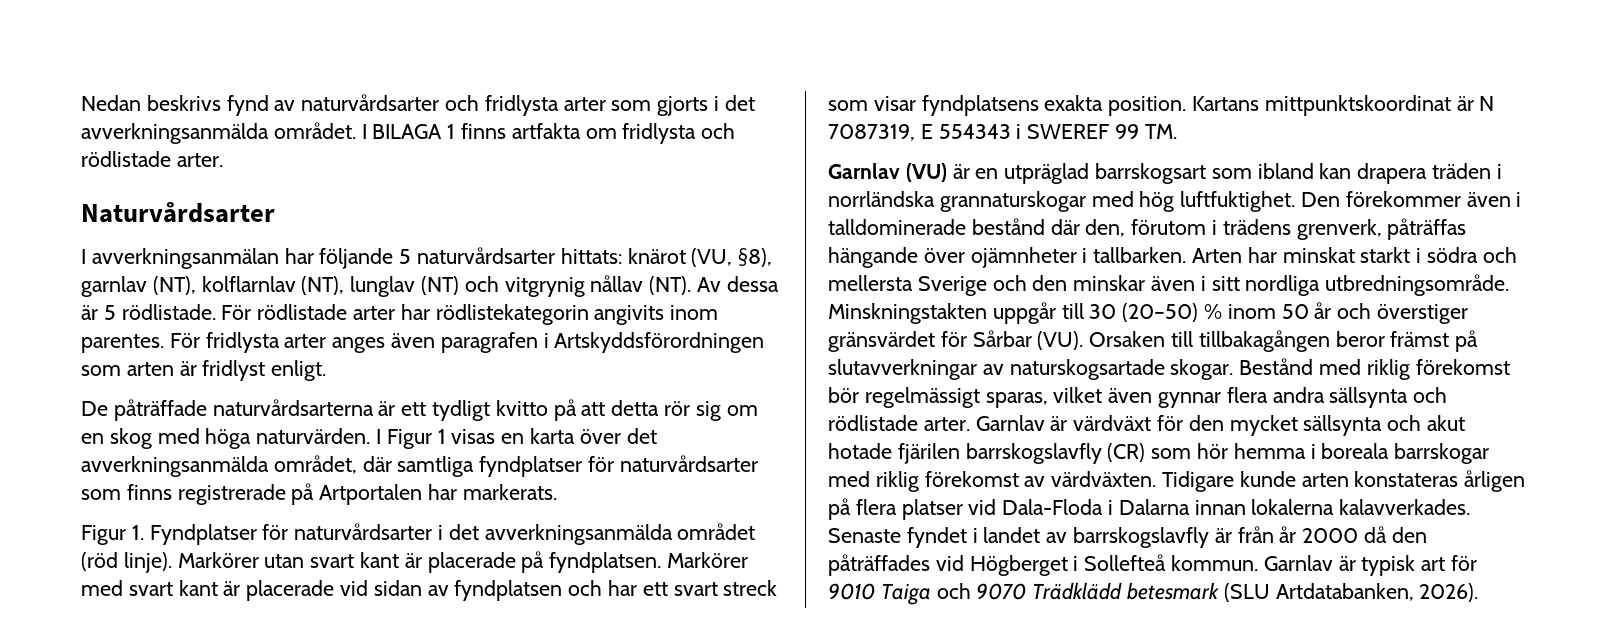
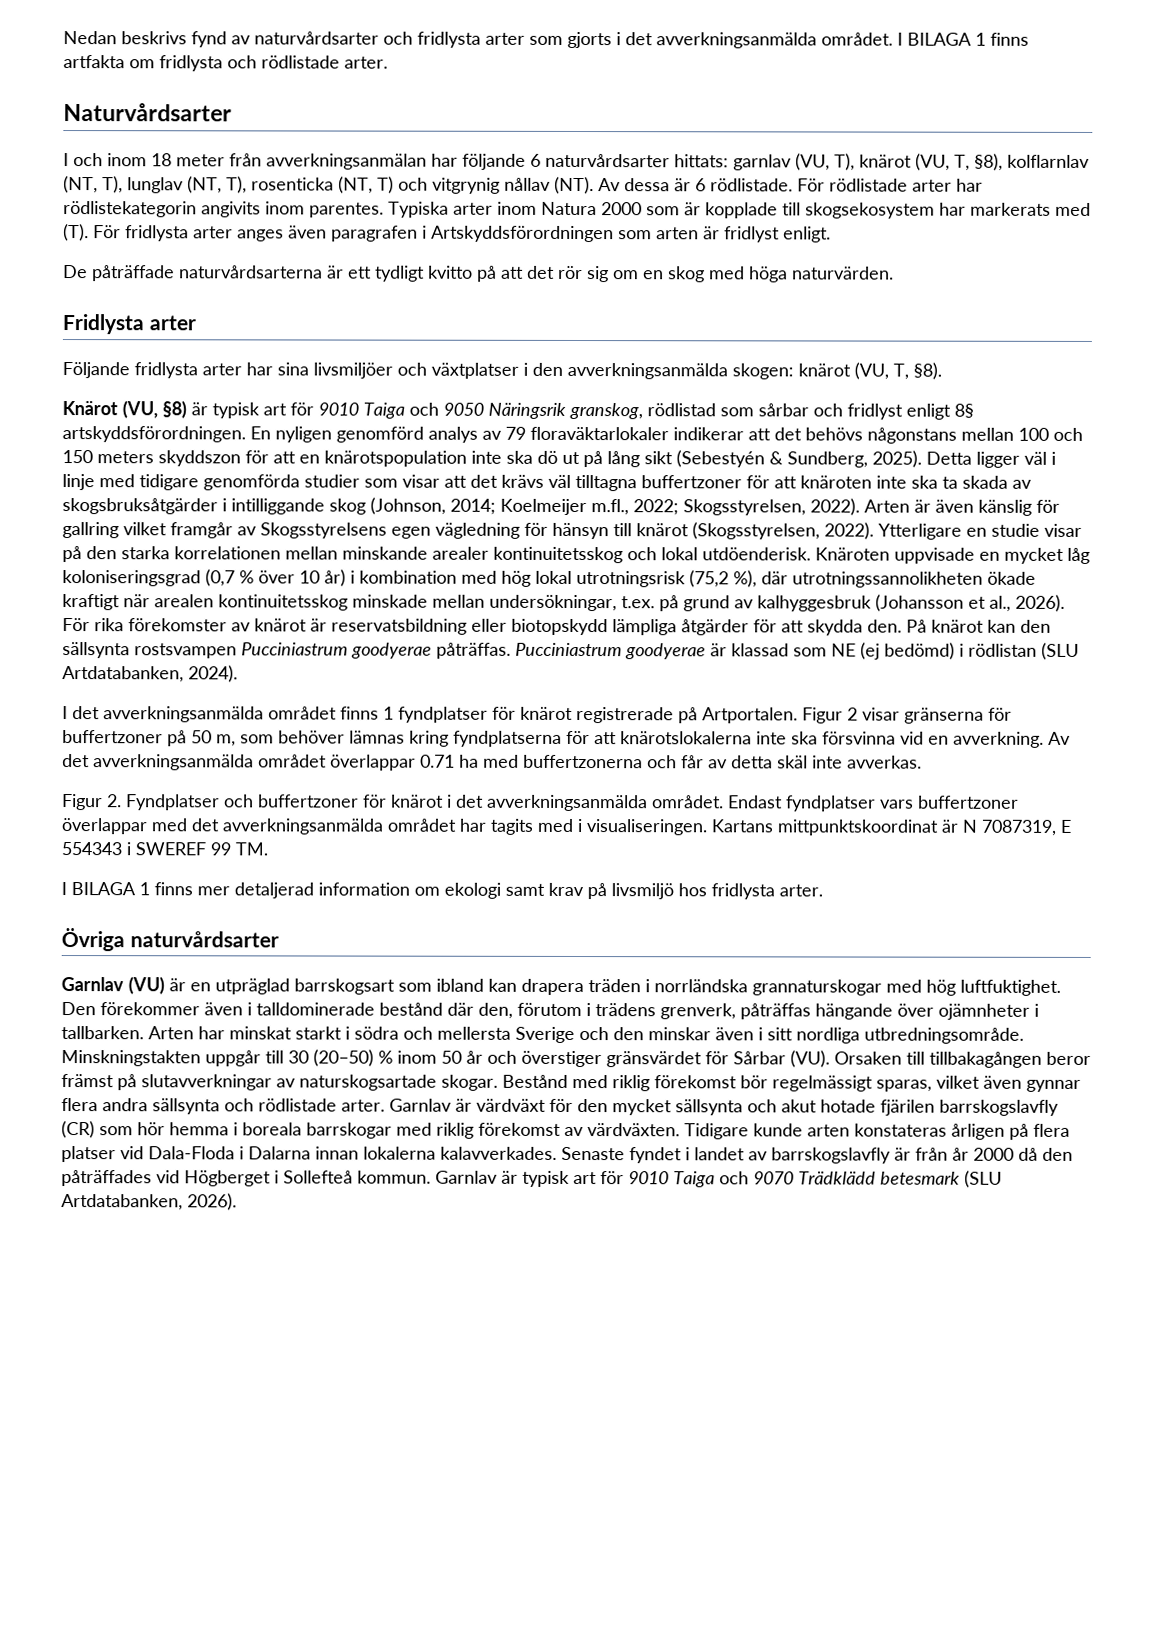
(86, 256) none -> [73,153,262,167] och inom 18 meter från
[399,249,412,264] 5 -> [530,153,541,167] 6
[627,248,773,267] [81,276,460,297] knärot (VU, §8), garnlav (NT), kolflarnlav (NT), lunglav (NT) -> [733,153,1090,171] [63,176,394,194] garnlav (VU, T), knärot (VU, T, §8), kolflarnlav (NT, T), lunglav (NT, T), rosenticka (NT, T)
[103,305,116,320] 5 -> [695,178,706,192] 6
(164, 343) none -> [388,201,1091,219] [63,224,89,242] Typiska arter inom Natura 2000 som är kopplade till skogsekosystem har markerats med (T).
[611,400,660,416] detta -> [527,265,555,279] det
[376,428,657,449] [81,455,758,477] [81,483,557,505] [81,523,756,545] [81,551,749,573] [81,580,778,601] [828,95,1187,116] I Figur 1 visas en karta över det avverkningsanmälda området, där samtliga fyndplatser för naturvårdsarter som finns registrerade på Artportalen har markerats. // Figur 1. Fyndplatser för naturvårdsarter i det avverkningsanmälda området (röd linje). Markörer utan svart kant är placerade på fyndplatsen. Markörer med svart kant är placerade vid sidan av fyndplatsen och har ett svart streck som visar fyndplatsens exakta position. -> [62,314,196,335] [62,362,942,380] [62,400,974,420] [62,426,1083,444] [62,450,1056,468] [62,474,1032,492] [62,497,1060,516] [62,522,1082,540] [62,546,1090,564] [62,569,1036,588] [62,594,1065,612] [62,618,1051,636] [62,642,1079,660] [62,665,238,683] [62,706,1012,724] [62,730,1071,748] [62,754,922,771] [62,794,1019,812] [61,818,707,836] // Fridlysta arter // Följande fridlysta arter har sina livsmiljöer och växtplatser i den avverkningsanmälda skogen: knärot (VU, T, §8). // Knärot (VU, §8) är typisk art för 9010 Taiga och 9050 Näringsrik granskog, rödlistad som sårbar och fridlyst enligt 8§ artskyddsförordningen. En nyligen genomförd analys av 79 floraväktarlokaler indikerar att det behövs någonstans mellan 100 och 150 meters skyddszon för att en knärotspopulation inte ska dö ut på lång sikt (Sebestyén & Sundberg, 2025). Detta ligger väl i linje med tidigare genomförda studier som visar att det krävs väl tilltagna buffertzoner för att knäroten inte ska ta skada av skogsbruksåtgärder i intilliggande skog (Johnson, 2014; Koelmeijer m.fl., 2022; Skogsstyrelsen, 2022). Arten är även känslig för gallring vilket framgår av Skogsstyrelsens egen vägledning för hänsyn till knärot (Skogsstyrelsen, 2022). Ytterligare en studie visar på den starka korrelationen mellan minskande arealer kontinuitetsskog och lokal utdöenderisk. Knäroten uppvisade en mycket låg koloniseringsgrad (0,7 % över 10 år) i kombination med hög lokal utrotningsrisk (75,2 %), där utrotningssannolikheten ökade kraftigt när arealen kontinuitetsskog minskade mellan undersökningar, t.ex. på grund av kalhyggesbruk (Johansson et al., 2026). För rika förekomster av knärot är reservatsbildning eller biotopskydd lämpliga åtgärder för att skydda den. På knärot kan den sällsynta rostsvampen Pucciniastrum goodyerae påträffas. Pucciniastrum goodyerae är klassad som NE (ej bedömd) i rödlistan (SLU Artdatabanken, 2024). // I det avverkningsanmälda området finns 1 fyndplatser för knärot registrerade på Artportalen. Figur 2 visar gränserna för buffertzoner på 50 m, som behöver lämnas kring fyndplatserna för att knärotslokalerna inte ska försvinna vid en avverkning. Av det avverkningsanmälda området överlappar 0.71 ha med buffertzonerna och får av detta skäl inte avverkas. // Figur 2. Fyndplatser och buffertzoner för knärot i det avverkningsanmälda området. Endast fyndplatser vars buffertzoner överlappar med det avverkningsanmälda området har tagits med i visualiseringen.
(1177, 131) none -> [61,882,823,900] [61,928,279,952] // I BILAGA 1 finns mer detaljerad information om ekologi samt krav på livsmiljö hos fridlysta arter. // Övriga naturvårdsarter

